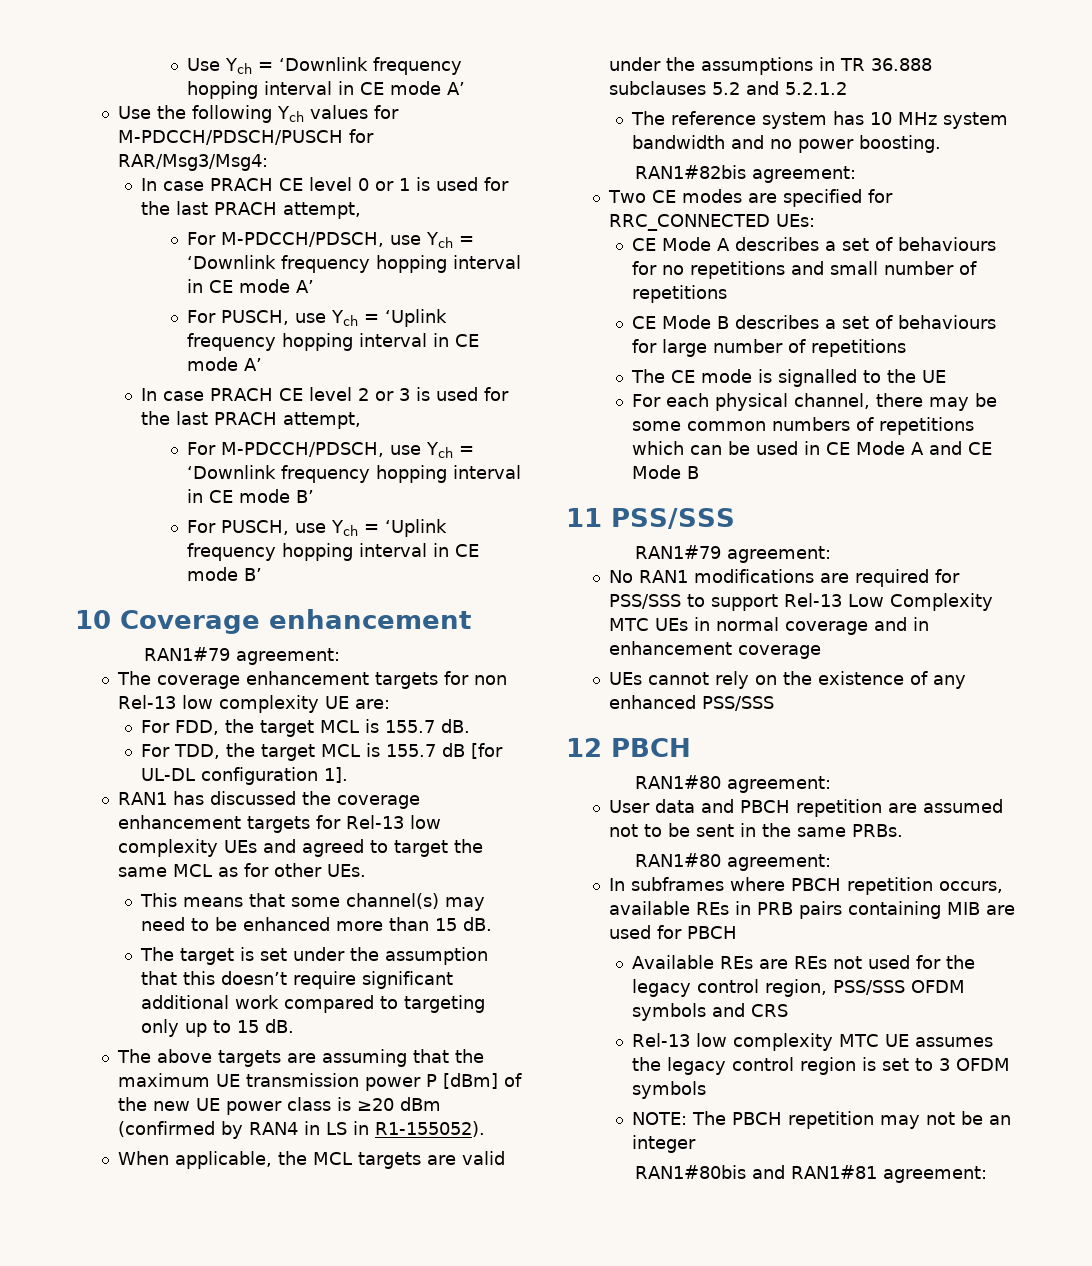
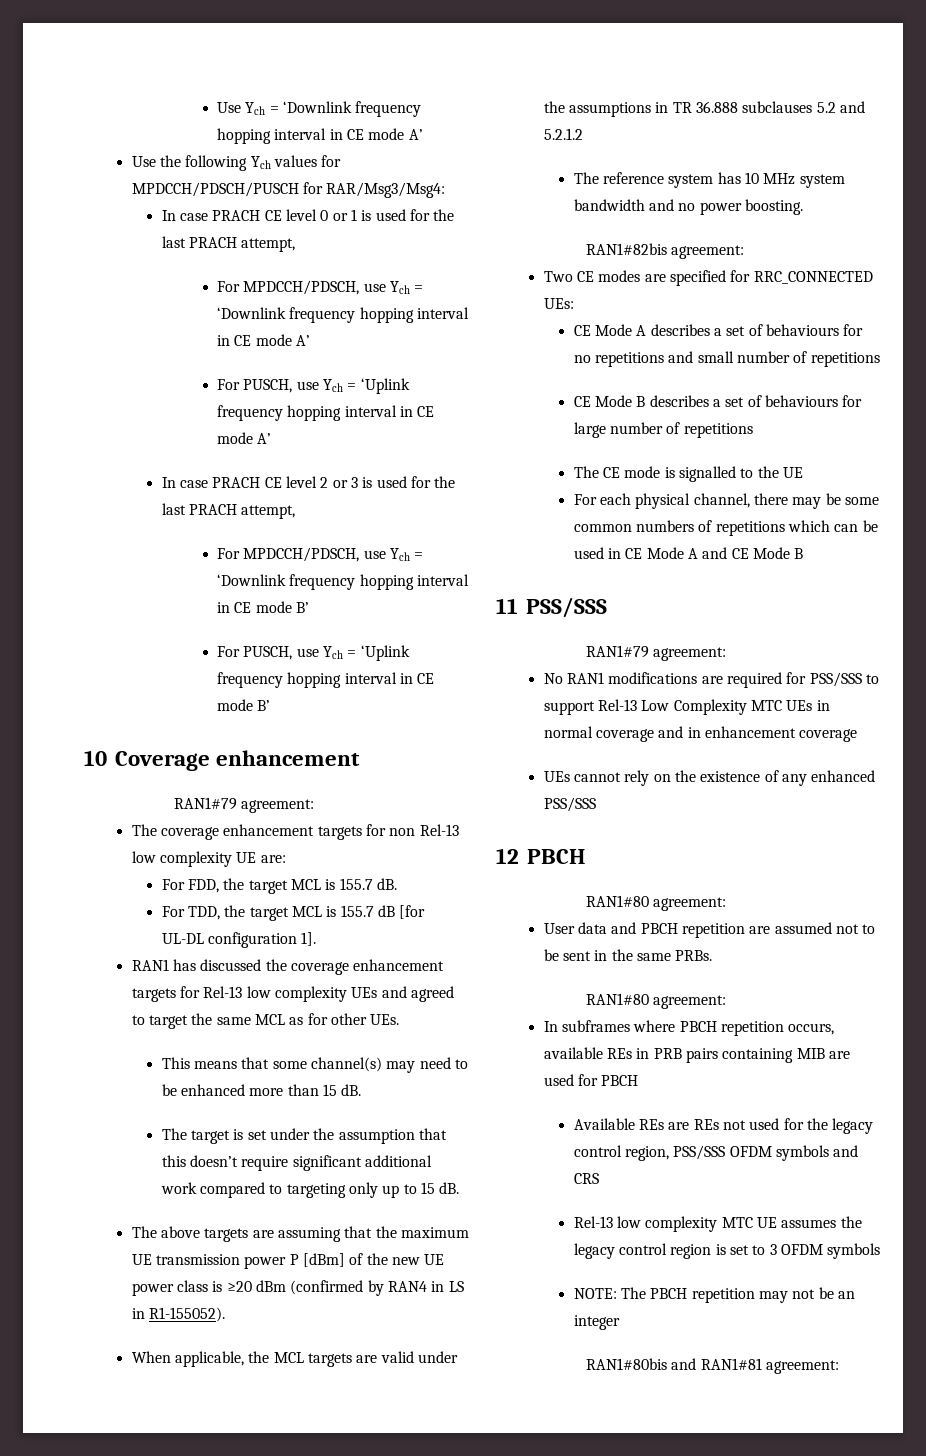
[117,130,343,145] M-PDCCH/PDSCH/PUSCH -> [131,182,299,197] MPDCCH/PDSCH/PUSCH
[221,232,385,247] M-PDCCH/PDSCH, -> [243,280,360,295] MPDCCH/PDSCH,
[221,442,385,457] M-PDCCH/PDSCH, -> [243,547,360,562] MPDCCH/PDSCH,

